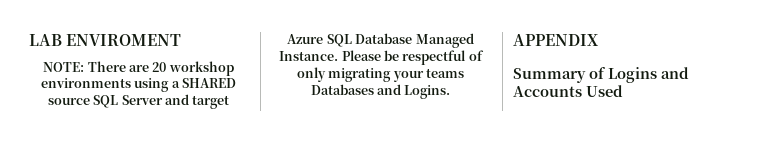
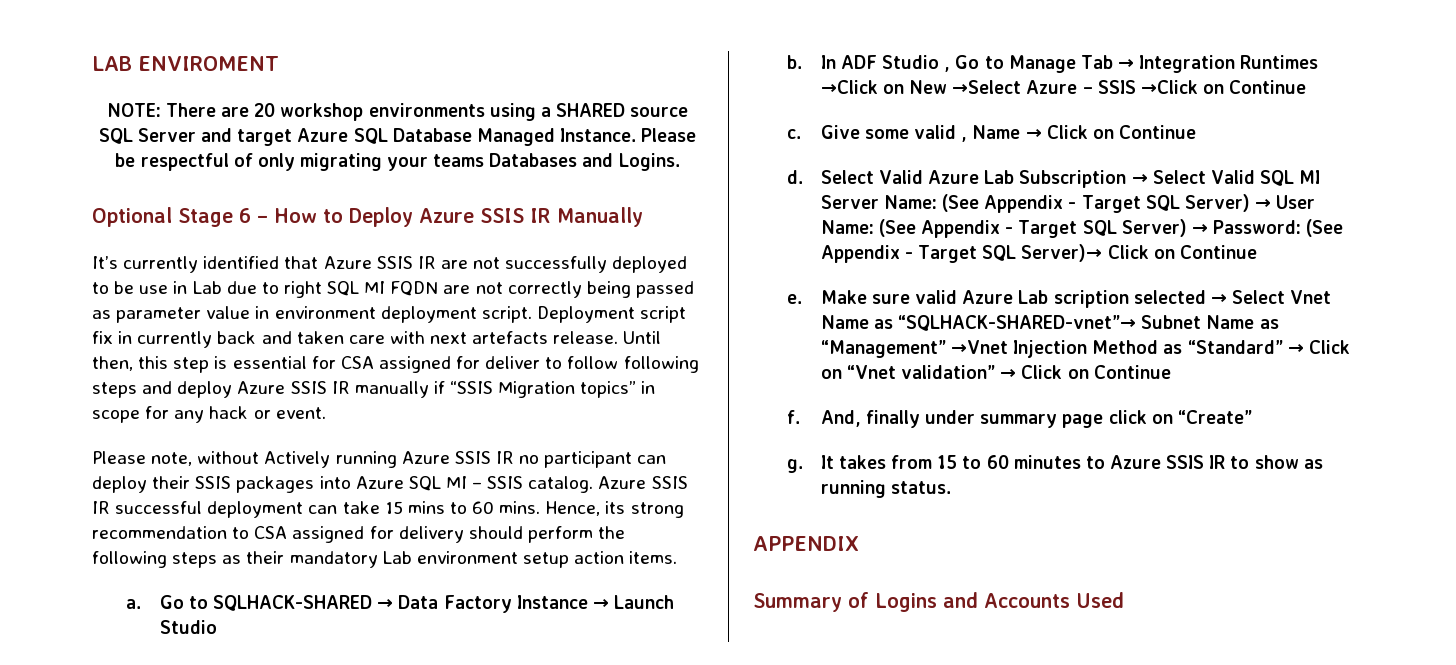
(451, 92) none -> [92,207,643,227] [92,256,688,273] [92,281,694,298] [92,306,687,323] [92,331,662,348] [92,356,699,373] [92,381,656,398] [92,406,326,423] [92,451,667,468] [92,476,688,493] [92,501,684,518] [92,526,626,543] [92,551,678,568] [125,595,675,613] [159,620,217,634] [786,55,1319,73] [820,80,1307,94] [786,125,1197,142] [786,170,1321,188] [820,194,1316,213] [820,219,1344,238] [820,244,1257,263] [786,290,1332,308] [820,315,1279,331] [820,340,1350,358] [820,365,1171,379] [786,410,1252,428] [786,455,1323,473] [820,480,952,498] // Optional Stage 6 – How to Deploy Azure SSIS IR Manually // It’s currently identified that Azure SSIS IR are not successfully deployed to be use in Lab due to right SQL MI FQDN are not correctly being passed as parameter value in environment deployment script. Deployment script fix in currently back and taken care with next artefacts release. Until then, this step is essential for CSA assigned for deliver to follow following steps and deploy Azure SSIS IR manually if “SSIS Migration topics” in scope for any hack or event. // Please note, without Actively running Azure SSIS IR no participant can deploy their SSIS packages into Azure SQL MI – SSIS catalog. Azure SSIS IR successful deployment can take 15 mins to 60 mins. Hence, its strong recommendation to CSA assigned for delivery should perform the following steps as their mandatory Lab environment setup action items. // a. Go to SQLHACK-SHARED → Data Factory Instance → Launch Studio // b. In ADF Studio , Go to Manage Tab → Integration Runtimes →Click on New →Select Azure – SSIS →Click on Continue // c. Give some valid , Name → Click on Continue // d. Select Valid Azure Lab Subscription → Select Valid SQL MI Server Name: (See Appendix - Target SQL Server) → User Name: (See Appendix - Target SQL Server) → Password: (See Appendix - Target SQL Server)→ Click on Continue // e. Make sure valid Azure Lab scription selected → Select Vnet Name as “SQLHACK-SHARED-vnet”→ Subnet Name as “Management” →Vnet Injection Method as “Standard” → Click on “Vnet validation” → Click on Continue // f. And, finally under summary page click on “Create” // g. It takes from 15 to 60 minutes to Azure SSIS IR to show as running status.

